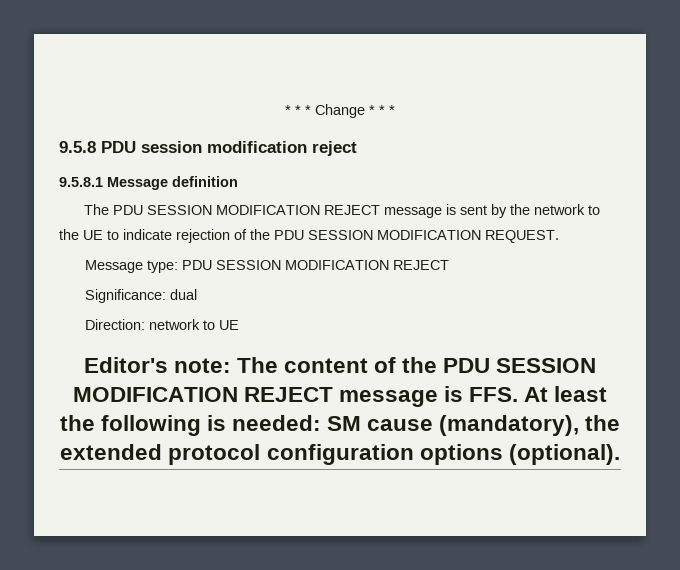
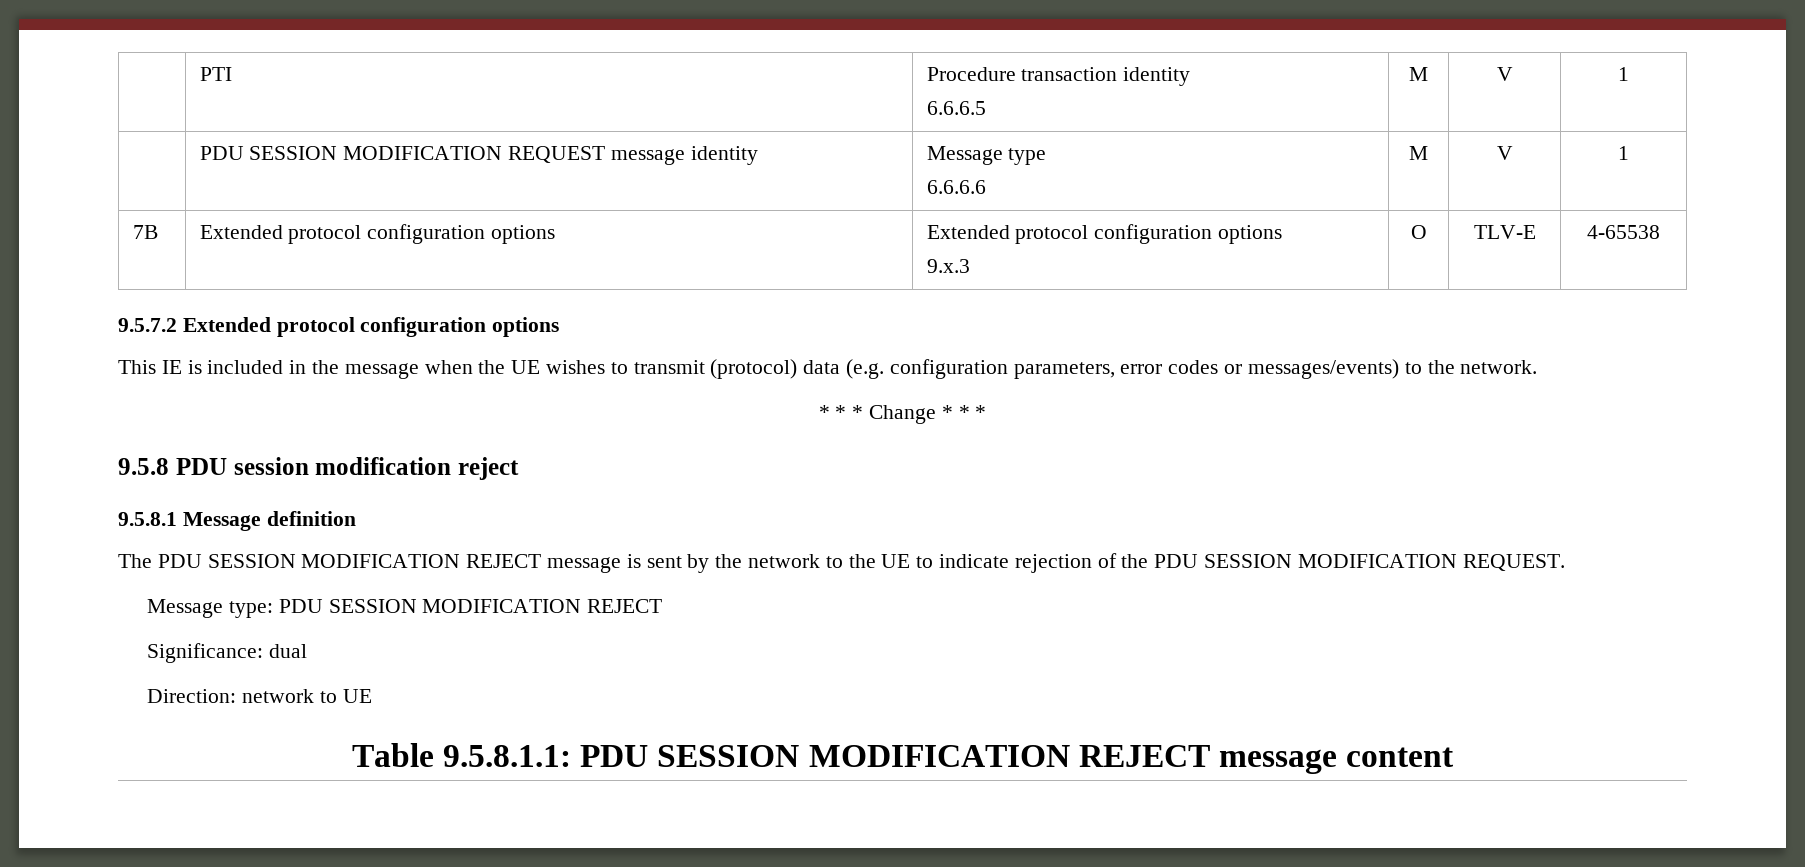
(285, 110) none -> [199,67,232,81] [926,67,1191,86] [926,101,986,115] [1409,67,1428,81] [1496,67,1513,81] [1618,67,1629,81] [199,146,758,165] [926,146,1047,165] [926,180,986,194] [1409,146,1428,160] [1496,146,1513,160] [1618,146,1629,160] [132,225,158,239] [199,224,555,244] [926,224,1282,244] [926,259,970,273] [1410,225,1427,239] [1473,225,1536,239] [1587,225,1660,239] [118,317,560,337] [118,359,1538,379] | PTI | Procedure transaction identity // 6.6.6.5 | M | V | 1 // | PDU SESSION MODIFICATION REQUEST message identity | Message type // 6.6.6.6 | M | V | 1 // 7B | Extended protocol configuration options | Extended protocol configuration options // 9.x.3 | O | TLV-E | 4-65538 // 9.5.7.2 Extended protocol configuration options // This IE is included in the message when the UE wishes to transmit (protocol) data (e.g. configuration parameters, error codes or messages/events) to the network. //
[83,357,597,373] [72,386,608,407] [59,415,621,436] [60,444,620,465] Editor's note: The content of the PDU SESSION MODIFICATION REJECT message is FFS. At least the following is needed: SM cause (mandatory), the extended protocol configuration options (optional). -> [352,743,1454,774] Table 9.5.8.1.1: PDU SESSION MODIFICATION REJECT message content

